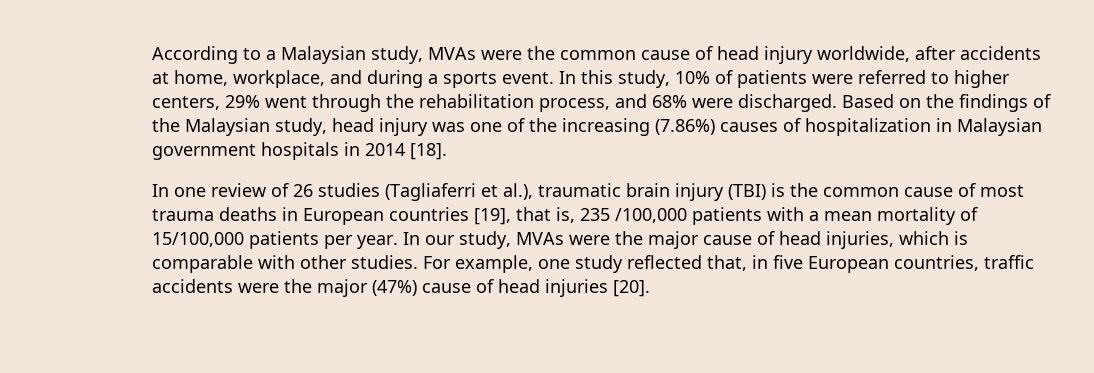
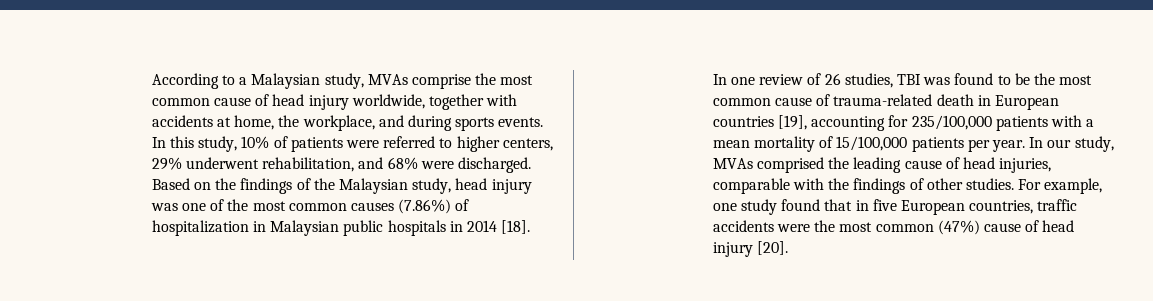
[480,46,555,60] were the -> [412,73,534,89] comprise the most
[914,46,956,60] after -> [429,94,518,110] together with
(228, 78) none -> [278,115,300,127] the
[427,72,554,88] a sports event. -> [455,117,544,131] sports events.
[264,94,610,112] went through the rehabilitation process, -> [186,157,355,172] underwent rehabilitation,
[561,118,778,136] increasing (7.86%) causes -> [252,199,452,214] most common causes (7.86%)
[151,144,256,160] government -> [343,220,384,236] public
[317,183,1024,201] [151,207,687,225] studies (Tagliaferri et al.), traumatic brain injury (TBI) is the common cause of most trauma deaths in European countries [19], that is, 235 /100,000 -> [844,73,1093,88] [712,94,1060,110] [712,115,992,131] studies, TBI was found to be the most common cause of trauma-related death in European countries [19], accounting for 235/100,000
[568,231,699,249] were the major -> [757,157,902,173] comprised the leading
[898,231,968,245] [151,255,295,273] which is comparable with -> [712,178,924,194] comparable with the findings of
[626,255,747,271] reflected that, -> [781,199,853,211] found that
[316,279,368,297] major -> [839,222,934,232] most common
[544,279,608,297] injuries -> [712,242,753,257] injury

